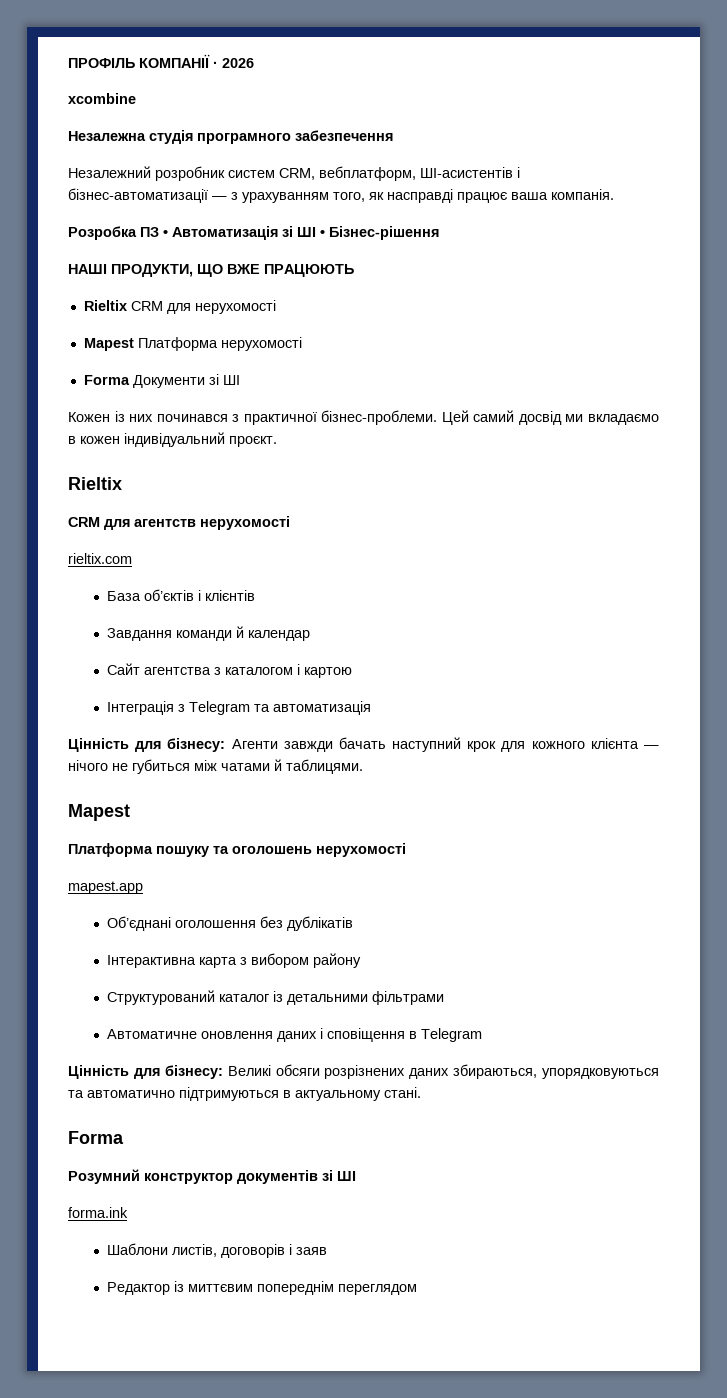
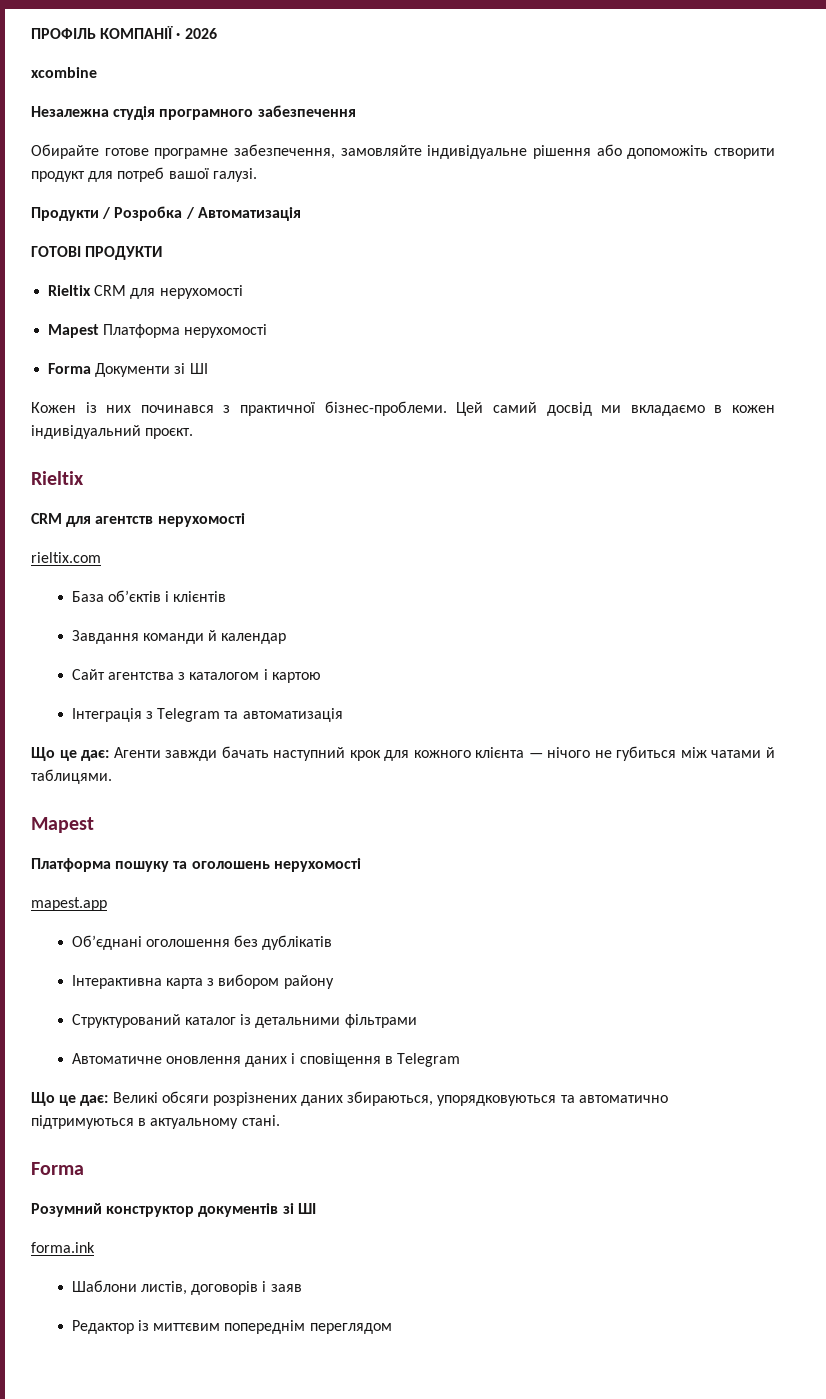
[68,166,520,181] [68,188,614,203] [68,226,439,240] [68,264,354,277] Незалежний розробник систем CRM, вебплатформ, ШІ-асистентів і бізнес-автоматизації — з урахуванням того, як насправді працює ваша компанія. // Розробка ПЗ • Автоматизація зі ШІ • Бізнес-рішення // НАШІ ПРОДУКТИ, ЩО ВЖЕ ПРАЦЮЮТЬ -> [31,144,775,159] [31,167,257,182] [31,206,301,221] [31,246,163,260] Обирайте готове програмне забезпечення, замовляйте індивідуальне рішення або допоможіть створити продукт для потреб вашої галузі. // Продукти / Розробка / Автоматизація // ГОТОВІ ПРОДУКТИ
[68,738,226,752] Цінність для бізнесу: -> [31,747,110,761] Що це дає:
[68,1065,223,1079] Цінність для бізнесу: -> [31,1092,109,1106] Що це дає:

